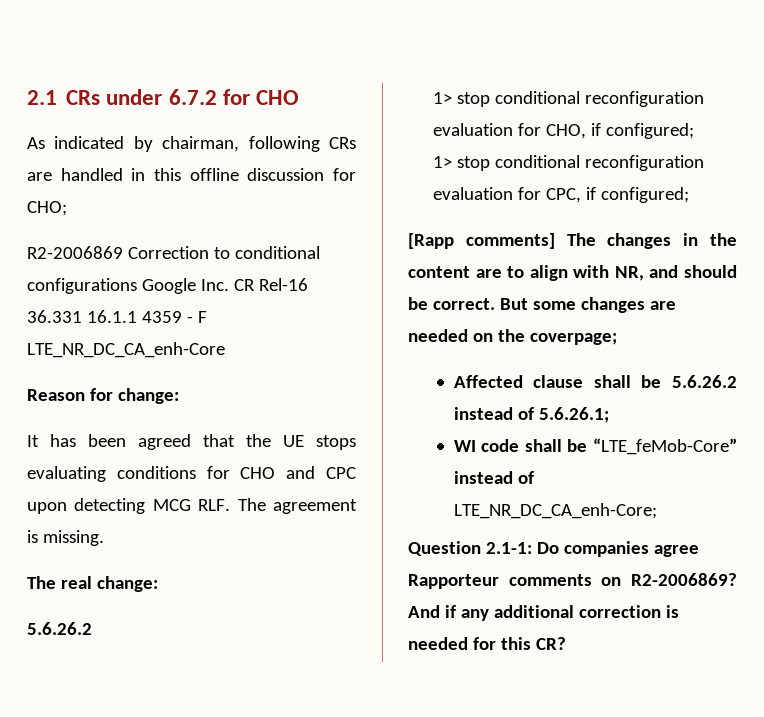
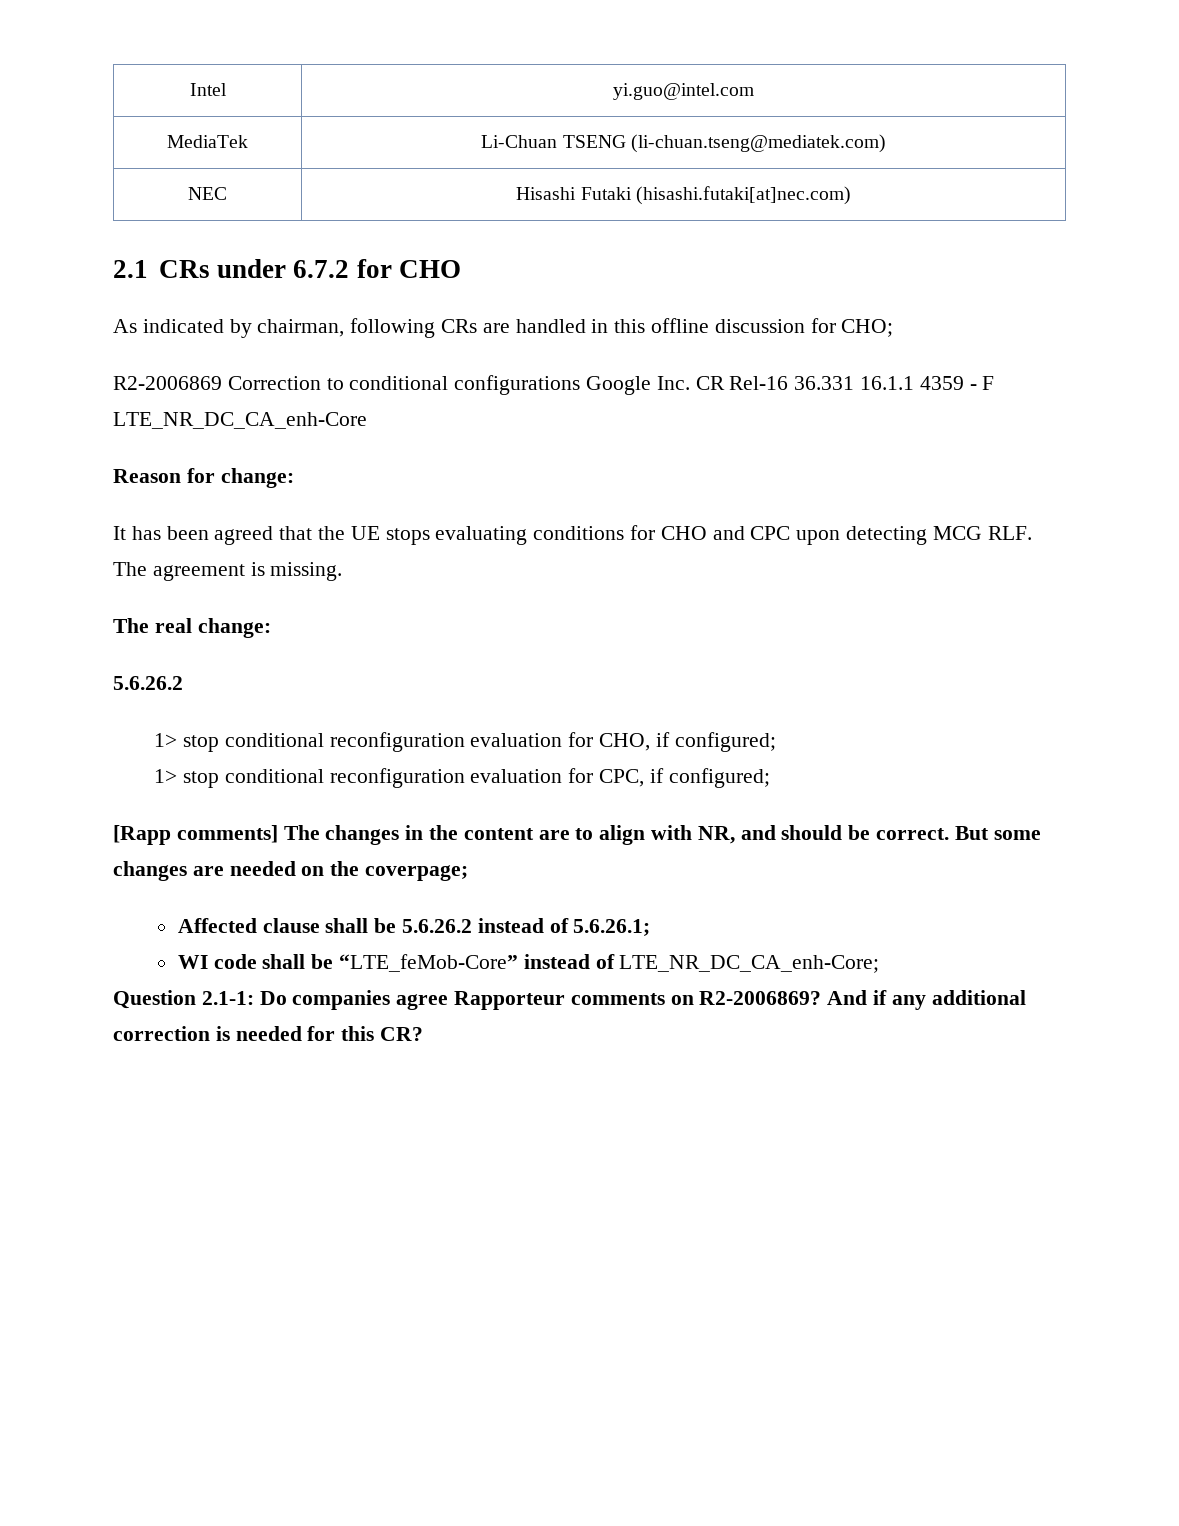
(27, 97) none -> [189,83,227,96] [613,83,754,100] [167,135,248,148] [481,134,886,153] [188,187,227,200] [516,186,851,205] Intel | yi.guo@intel.com // MediaTek | Li-Chuan TSENG (li-chuan.tseng@mediatek.com) // NEC | Hisashi Futaki (hisashi.futaki[at]nec.com) //

